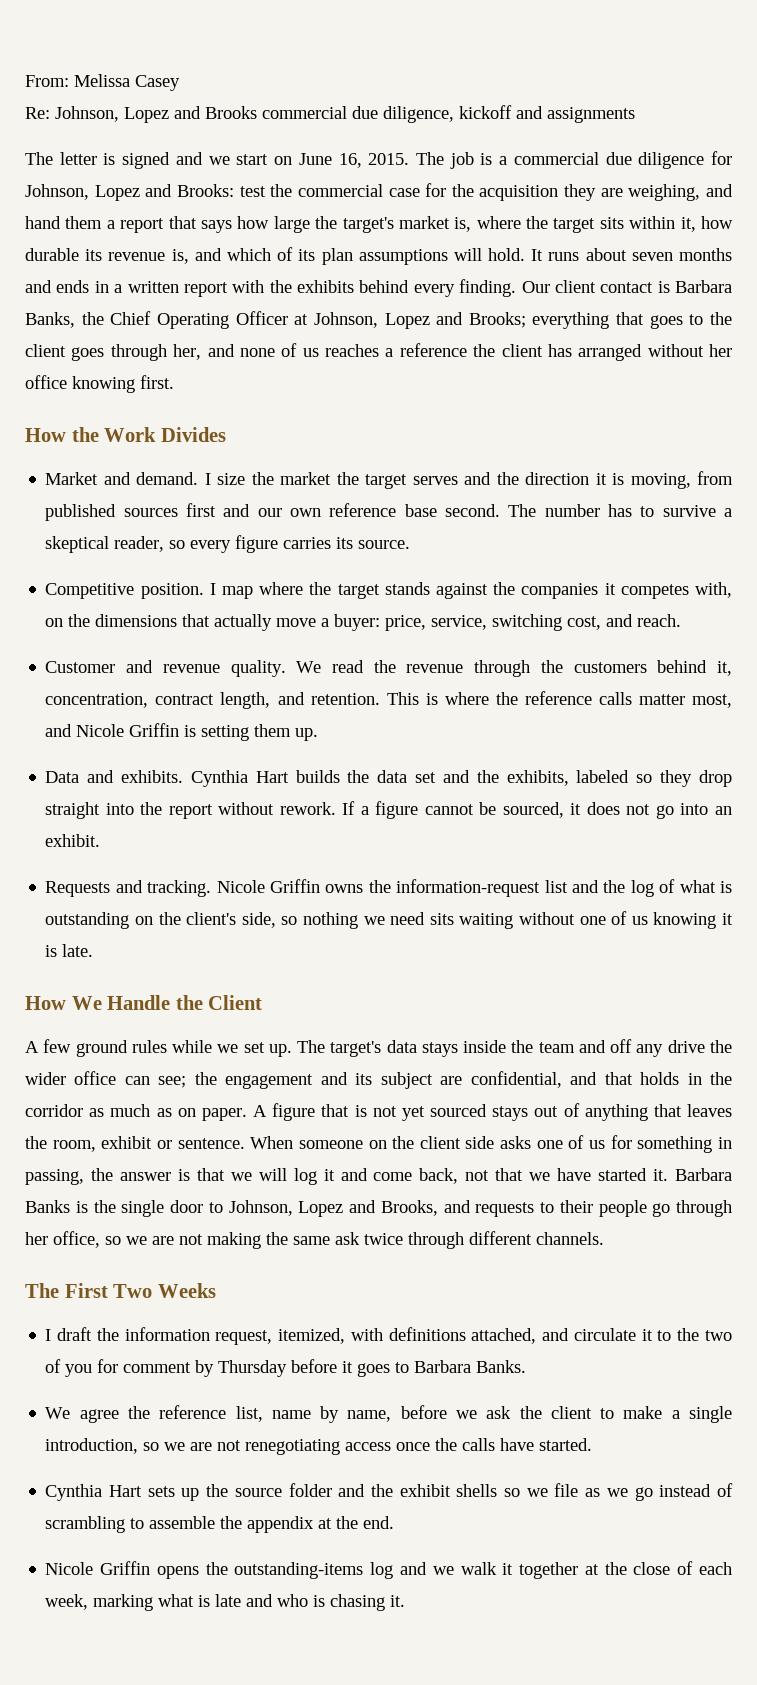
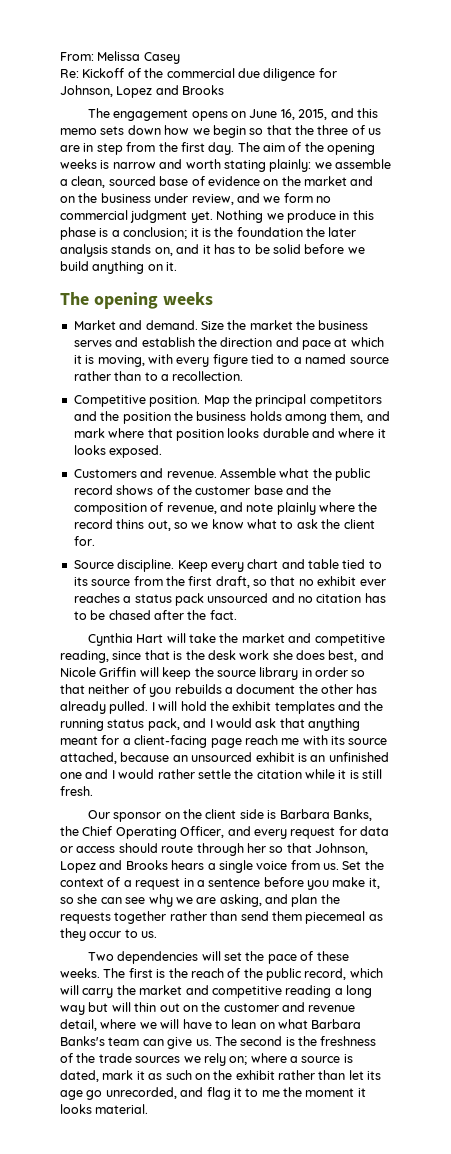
[55,105,635,123] [25,152,508,169] Johnson, Lopez and Brooks commercial due diligence, kickoff and assignments // The letter is signed and we start on June 16, 2015. The job is a -> [82,68,164,78] Kickoff of the
[176,183,733,201] [25,216,734,233] [25,247,732,265] [25,279,654,297] Brooks: test the commercial case for the acquisition they are weighing, and hand them a report that says how large the target's market is, where the target sits within it, how durable its revenue is, and which of its plan assumptions will hold. It runs about seven months and ends in a written report with the exhibits behind every finding. Our client contact -> [182,85,225,95] [87,108,378,121] [60,125,382,138] [60,142,376,155] [60,159,391,172] [60,176,374,188] [60,193,331,205] [60,210,374,223] [60,227,357,240] [60,244,365,257] [60,261,178,274] [60,292,213,309] [73,320,369,330] [73,337,384,350] [73,354,389,367] [73,371,244,381] [73,394,382,407] [73,411,390,424] [73,428,386,441] [73,445,163,458] [73,468,371,481] [73,485,332,495] [73,502,378,515] [73,519,375,531] [73,536,95,546] [73,559,382,572] [73,576,386,588] [73,593,386,606] [73,610,237,620] [87,633,385,646] [60,650,384,663] [60,667,366,680] [60,684,378,697] [60,701,384,714] [60,718,360,731] [60,735,388,748] [60,752,389,764] [60,769,383,779] [60,786,93,796] [87,809,264,822] Brooks // The engagement opens on June 16, 2015, and this memo sets down how we begin so that the three of us are in step from the first day. The aim of the opening weeks is narrow and worth stating plainly: we assemble a clean, sourced base of evidence on the market and on the business under review, and we form no commercial judgment yet. Nothing we produce in this phase is a conclusion; it is the foundation the later analysis stands on, and it has to be solid before we build anything on it. // The opening weeks // Market and demand. Size the market the business serves and establish the direction and pace at which it is moving, with every figure tied to a named source rather than to a recollection. // Competitive position. Map the principal competitors and the position the business holds among them, and mark where that position looks durable and where it looks exposed. // Customers and revenue. Assemble what the public record shows of the customer base and the composition of revenue, and note plainly where the record thins out, so we know what to ask the client for. // Source discipline. Keep every chart and table tied to its source from the first draft, so that no exhibit ever reaches a status pack unsourced and no citation has to be chased after the fact. // Cynthia Hart will take the market and competitive reading, since that is the desk work she does best, and Nicole Griffin will keep the source library in order so that neither of you rebuilds a document the other has already pulled. I will hold the exhibit templates and the running status pack, and I would ask that anything meant for a client-facing page reach me with its source attached, because an unsourced exhibit is an unfinished one and I would rather settle the citation while it is still fresh. // Our sponsor on the client side
[235,311,732,329] [25,343,732,361] [25,375,174,393] [25,427,226,442] [45,471,733,489] [45,503,732,521] [45,535,411,553] [45,582,732,599] [45,614,682,631] [45,660,732,677] [45,691,733,709] [45,723,319,741] [45,770,732,787] [45,801,732,819] [45,834,101,847] [45,879,733,897] [45,911,733,929] [45,944,94,957] [25,995,263,1010] [25,1039,733,1057] [25,1071,732,1089] [25,1103,732,1121] [25,1135,732,1153] [25,1168,733,1185] [25,1200,732,1217] [25,1231,604,1249] [25,1283,216,1298] [45,1327,732,1345] [45,1359,527,1377] [45,1405,732,1423] [45,1438,593,1455] [45,1483,734,1501] [45,1516,395,1533] [45,1561,732,1579] [45,1594,406,1611] Officer at Johnson, Lopez and Brooks; everything that goes to the client goes through her, and none of us reaches a reference the client has arranged without her office knowing first. // How the Work Divides // Market and demand. I size the market the target serves and the direction it is moving, from published sources first and our own reference base second. The number has to survive a skeptical reader, so every figure carries its source. // Competitive position. I map where the target stands against the companies it competes with, on the dimensions that actually move a buyer: price, service, switching cost, and reach. // Customer and revenue quality. We read the revenue through the customers behind it, concentration, contract length, and retention. This is where the reference calls matter most, and Nicole Griffin is setting them up. // Data and exhibits. Cynthia Hart builds the data set and the exhibits, labeled so they drop straight into the report without rework. If a figure cannot be sourced, it does not go into an exhibit. // Requests and tracking. Nicole Griffin owns the information-request list and the log of what is outstanding on the client's side, so nothing we need sits waiting without one of us knowing it is late. // How We Handle the Client // A few ground rules while we set up. The target's data stays inside the team and off any drive the wider office can see; the engagement and its subject are confidential, and that holds in the corridor as much as on paper. A figure that is not yet sourced stays out of anything that leaves the room, exhibit or sentence. When someone on the client side asks one of us for something in passing, the answer is that we will log it and come back, not that we have started it. Barbara Banks is the single door to Johnson, Lopez and Brooks, and requests to their people go through her office, so we are not making the same ask twice through different channels. // The First Two Weeks // I draft the information request, itemized, with definitions attached, and circulate it to the two of you for comment by Thursday before it goes to Barbara Banks. // We agree the reference list, name by name, before we ask the client to make a single introduction, so we are not renegotiating access once the calls have started. // Cynthia Hart sets up the source folder and the exhibit shells so we file as we go instead of scrambling to assemble the appendix at the end. // Nicole Griffin opens the outstanding-items log and we walk it together at the close of each week, marking what is late and who is chasing it. -> [180,826,389,839] [60,843,368,856] [60,860,384,873] [60,877,380,890] [60,894,340,907] [60,911,383,924] [60,928,158,941] [87,951,349,964] [60,968,383,981] [60,985,372,998] [60,1002,356,1015] [60,1019,362,1031] [60,1036,377,1049] [60,1053,353,1066] [60,1070,382,1082] [60,1087,366,1100] [60,1104,149,1114] Officer, and every request for data or access should route through her so that Johnson, Lopez and Brooks hears a single voice from us. Set the context of a request in a sentence before you make it, so she can see why we are asking, and plan the requests together rather than send them piecemeal as they occur to us. // Two dependencies will set the pace of these weeks. The first is the reach of the public record, which will carry the market and competitive reading a long way but will thin out on the customer and revenue detail, where we will have to lean on what Barbara Banks's team can give us. The second is the freshness of the trade sources we rely on; where a source is dated, mark it as such on the exhibit rather than let its age go unrecorded, and flag it to me the moment it looks material.

